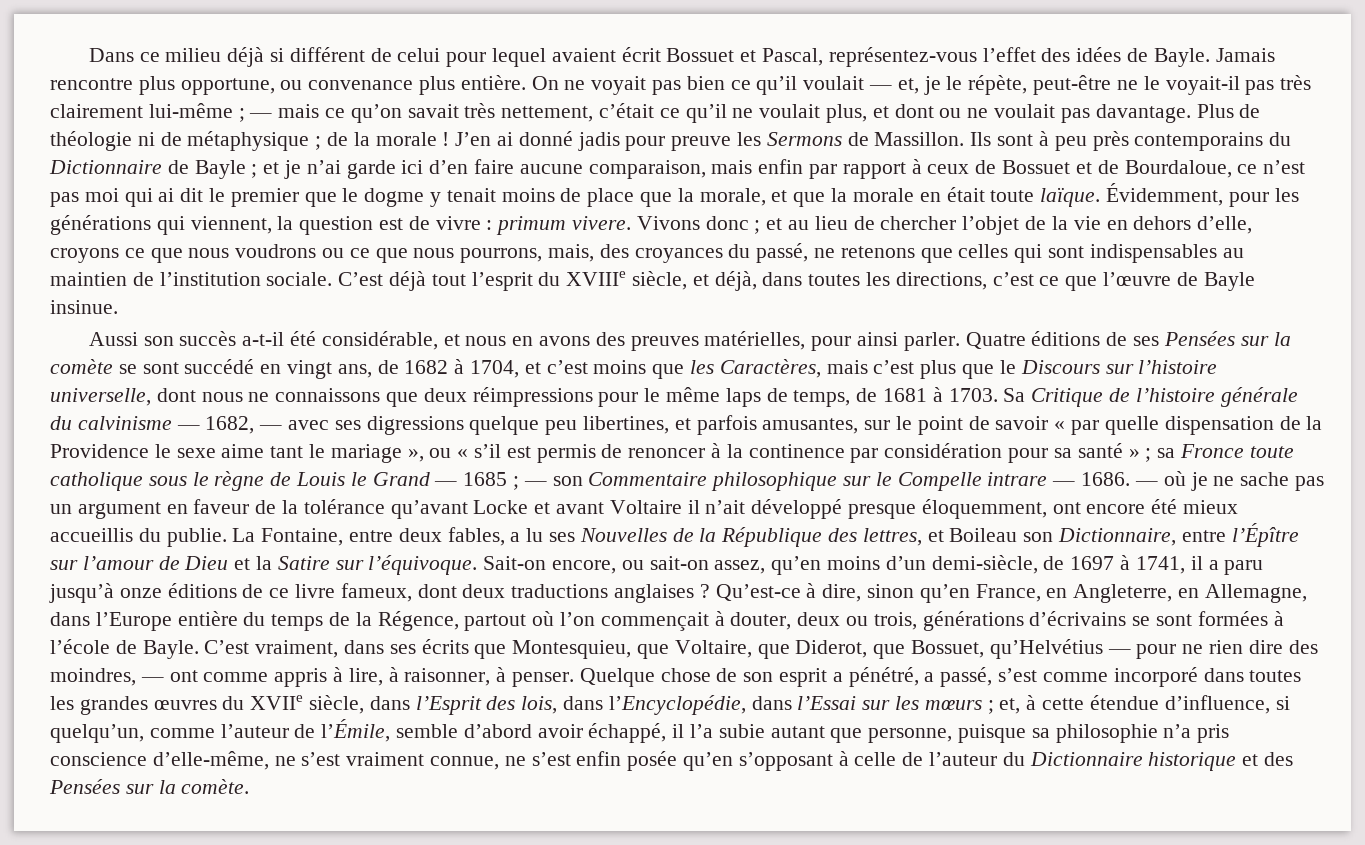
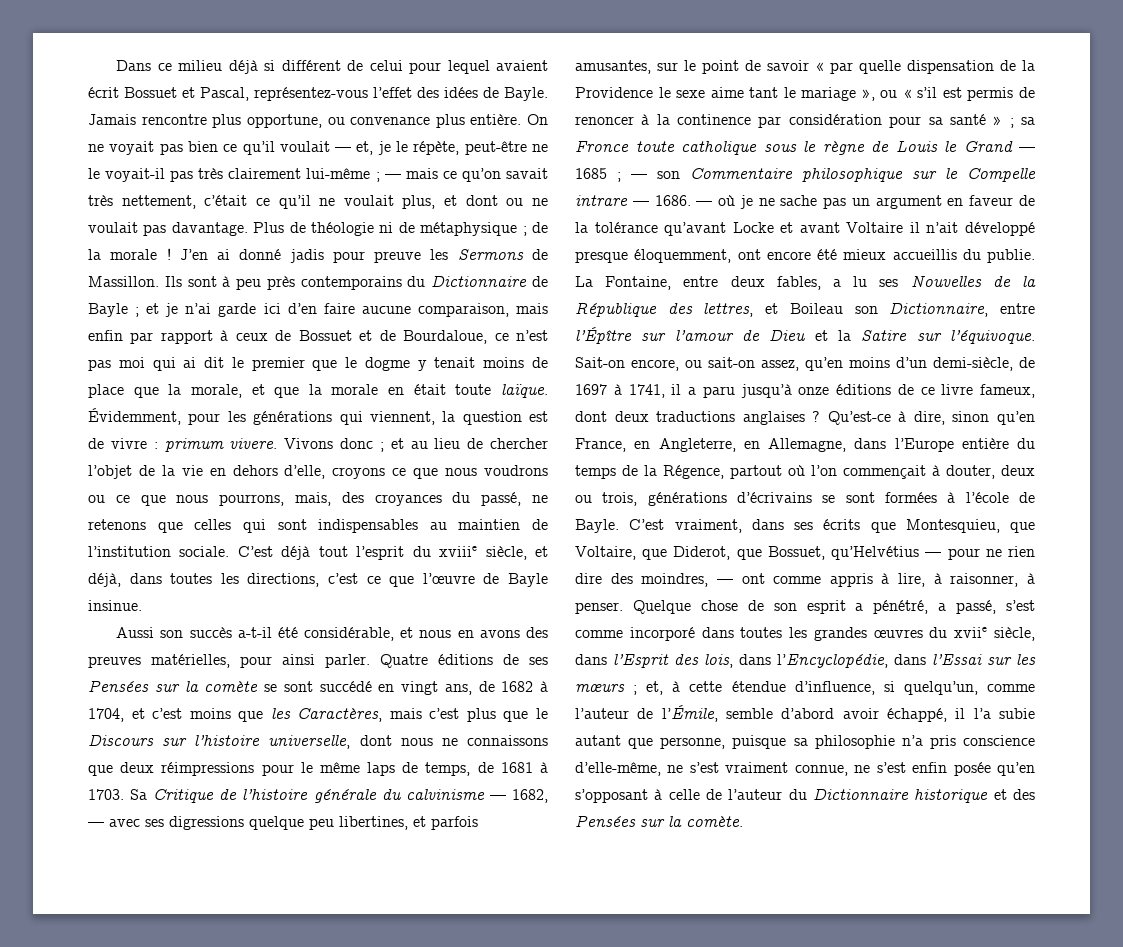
[566,271,627,286] XVIIIe -> [439,546,478,557] xviiie
[250,695,304,710] XVIIe -> [954,627,988,638] xviie

